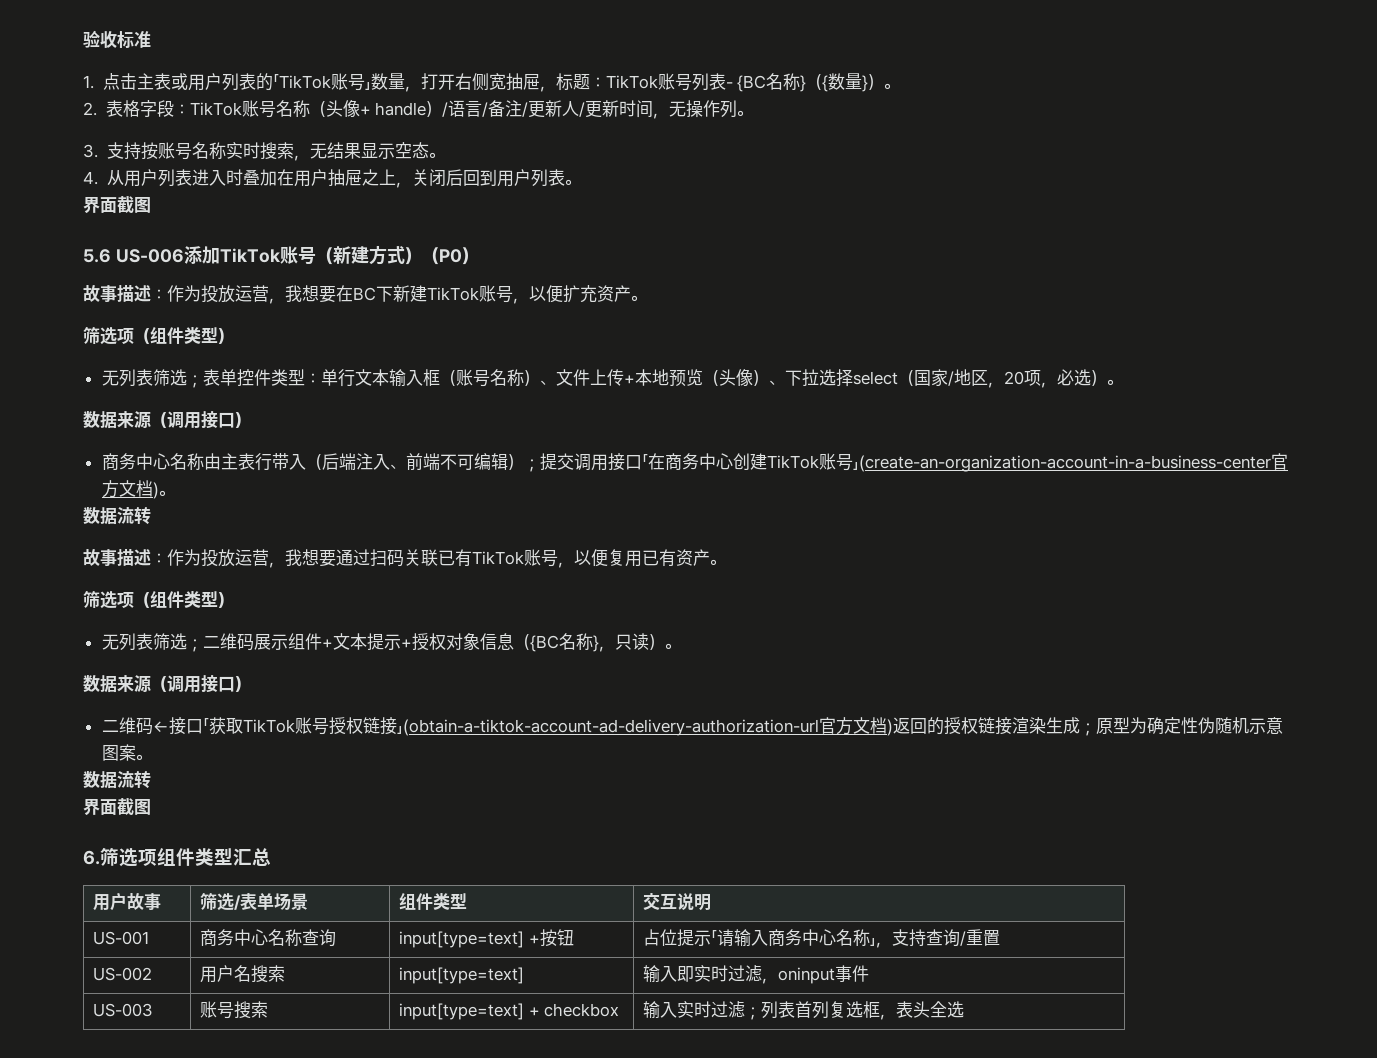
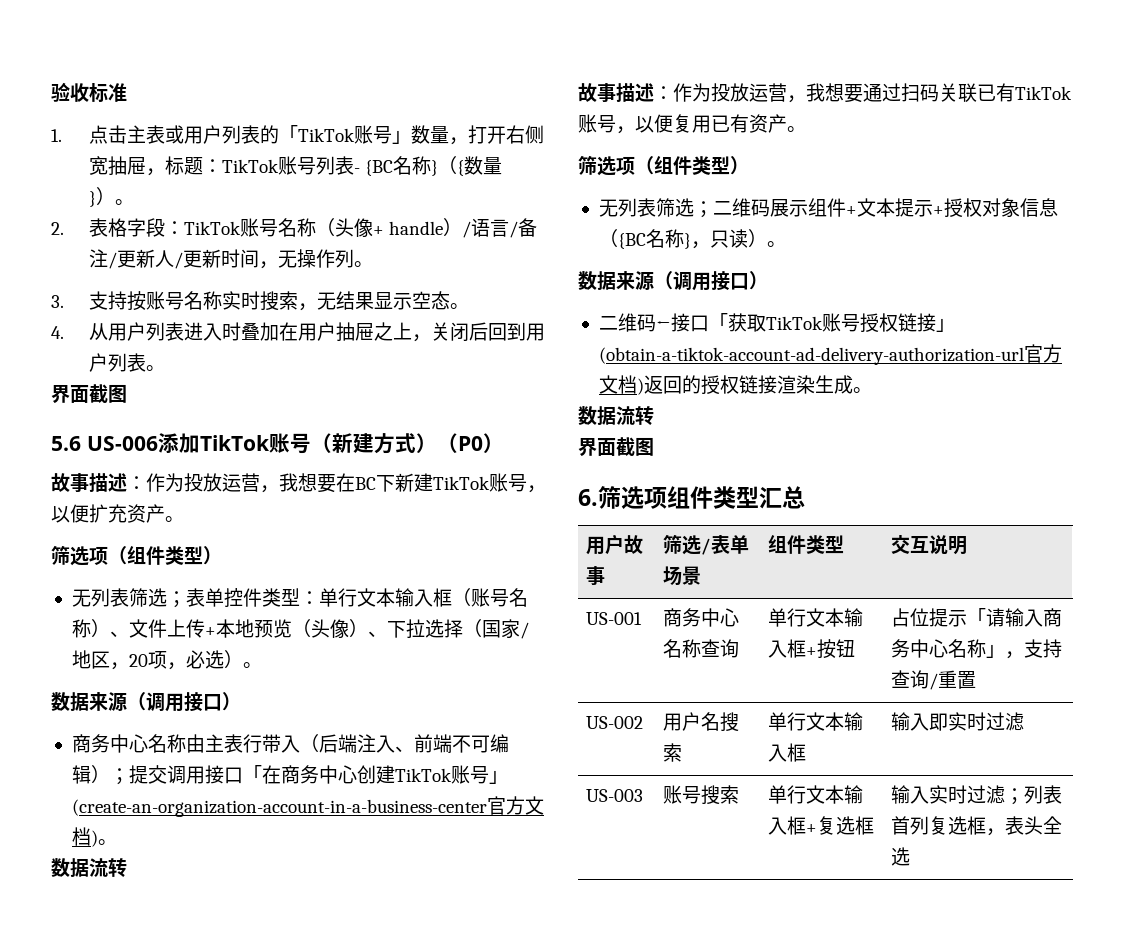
[852,371,898,385] select -> (463, 628) none
[1079,717,1283,736] [101,744,136,761] ；原型为确定性伪随机示意图案 -> (853, 384) none
[399,931,525,948] input[type=text] -> [767,608,863,627] [767,639,806,658] 单行文本输入框
[399,967,525,984] input[type=text] -> [767,712,863,731] [767,743,806,762] 单行文本输入框
[762,965,870,984] ，oninput事件 -> (1024, 721) none
[399,1003,620,1020] input[type=text] + checkbox -> [767,785,863,804] [767,816,874,835] 单行文本输入框+复选框

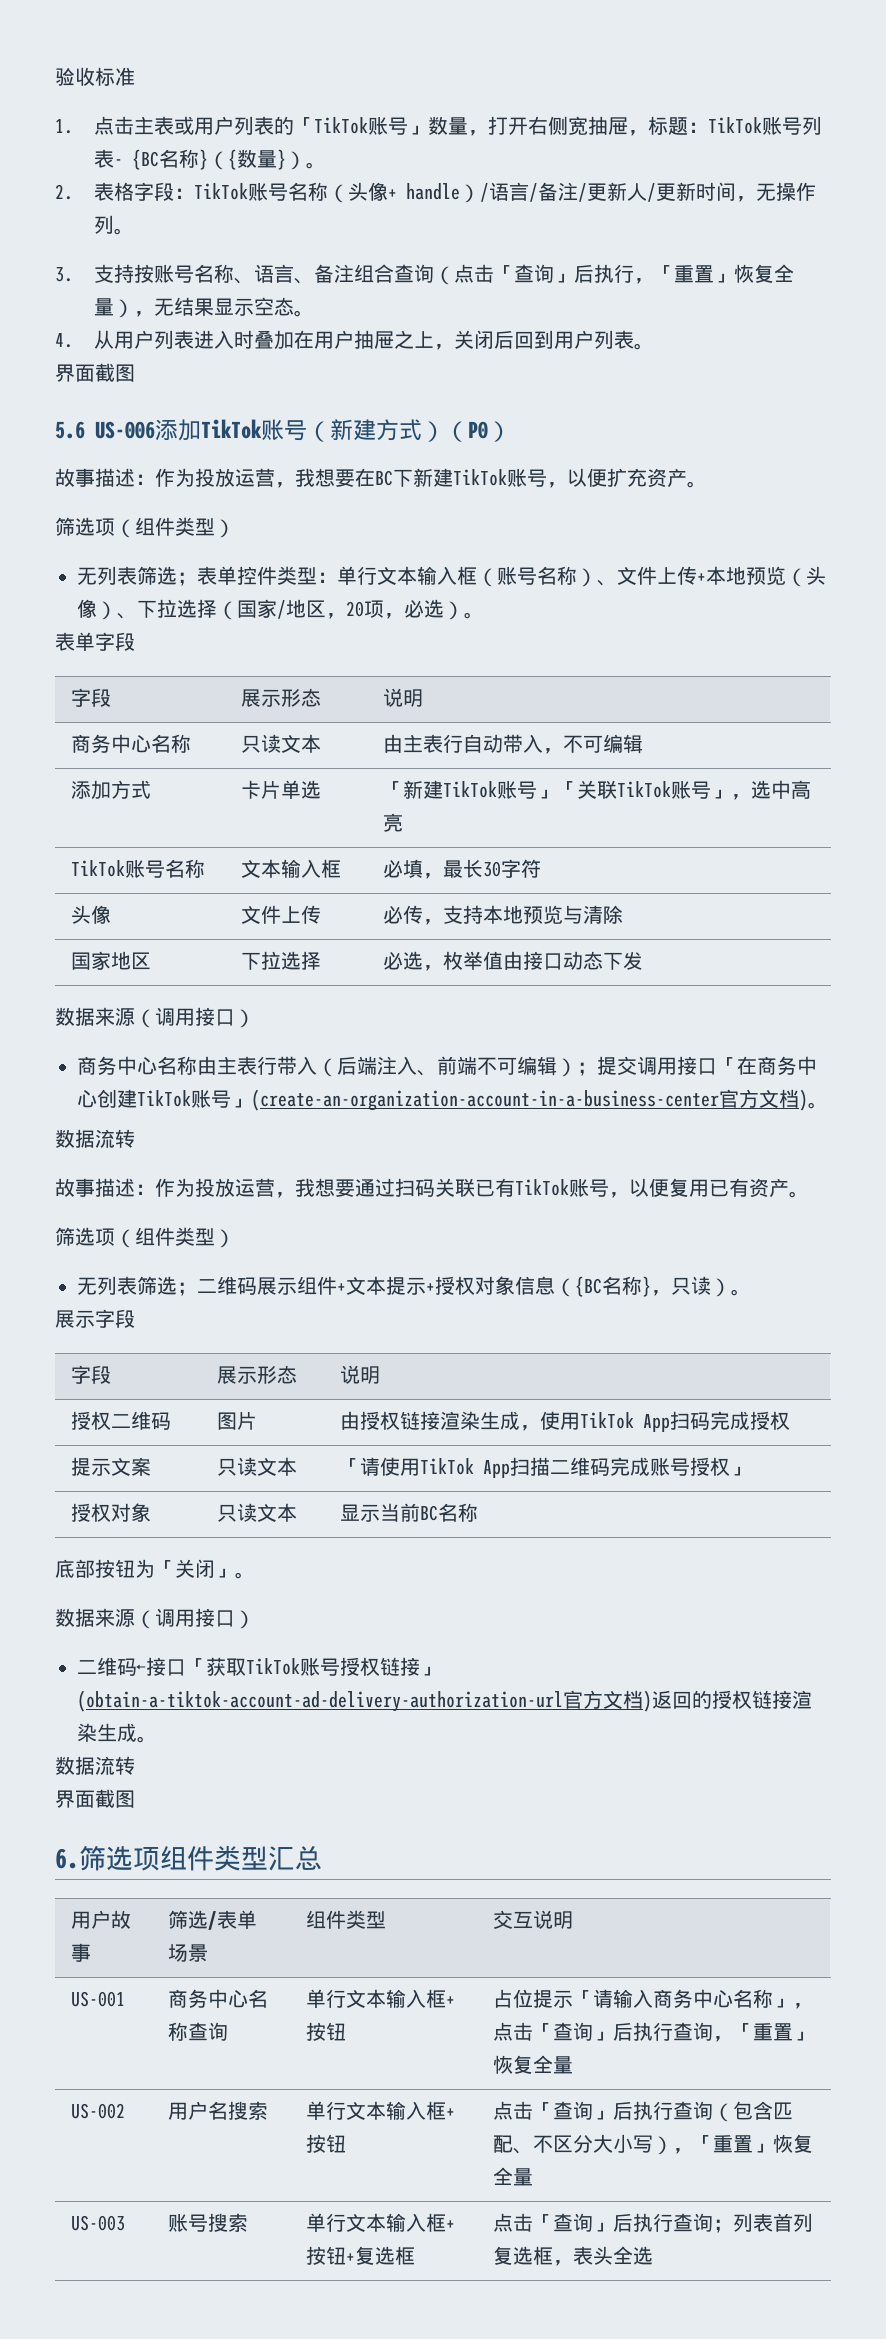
[221,291,298,311] 实时搜索 -> [233,264,794,285] [93,298,134,318] 、语言、备注组合查询（点击「查询」后执行，「重置」恢复全量）
(262, 665) none -> [55,632,135,651] [70,688,111,707] [240,688,321,707] [382,688,423,707] [70,734,191,753] [240,734,321,753] [382,734,643,754] [70,780,151,800] [240,780,321,799] [382,780,811,800] [382,813,403,832] [70,859,205,878] [240,859,341,878] [382,859,541,879] [70,905,111,924] [240,905,321,924] [382,905,623,925] [70,951,151,970] [240,951,321,970] [382,951,643,971] // 表单字段 // 字段 | 展示形态 | 说明 // 商务中心名称 | 只读文本 | 由主表行自动带入，不可编辑 // 添加方式 | 卡片单选 | 「新建TikTok账号」「关联TikTok账号」，选中高亮 // TikTok账号名称 | 文本输入框 | 必填，最长30字符 // 头像 | 文件上传 | 必传，支持本地预览与清除 // 国家地区 | 下拉选择 | 必选，枚举值由接口动态下发
(786, 244) none -> [55,1309,135,1328] [70,1365,111,1384] [216,1365,297,1384] [339,1365,380,1384] [70,1411,171,1430] [216,1411,257,1430] [339,1411,790,1432] [70,1457,151,1476] [216,1457,297,1476] [339,1457,750,1478] [70,1503,151,1522] [216,1503,297,1522] [339,1503,478,1522] [55,1559,255,1579] // 展示字段 // 字段 | 展示形态 | 说明 // 授权二维码 | 图片 | 由授权链接渲染生成，使用TikTok App扫码完成授权 // 提示文案 | 只读文本 | 「请使用TikTok App扫描二维码完成账号授权」 // 授权对象 | 只读文本 | 显示当前BC名称 // 底部按钮为「关闭」。
[1023,639,1062,658] [890,670,976,690] 支持查询/重置 -> [492,2022,813,2042] [492,2055,573,2074] 点击「查询」后执行查询，「重置」恢复全量
[890,712,1024,731] | 输入即实时过滤 -> [445,2108,455,2118] [305,2134,346,2153] [492,2101,793,2122] [492,2134,813,2155] [492,2167,533,2186] +按钮 | 点击「查询」后执行查询（包含匹配、不区分大小写），「重置」恢复全量
(817, 828) none -> [305,2246,355,2265] 按钮+
[890,785,1005,804] 输入实时过滤 -> [492,2213,713,2232] 点击「查询」后执行查询

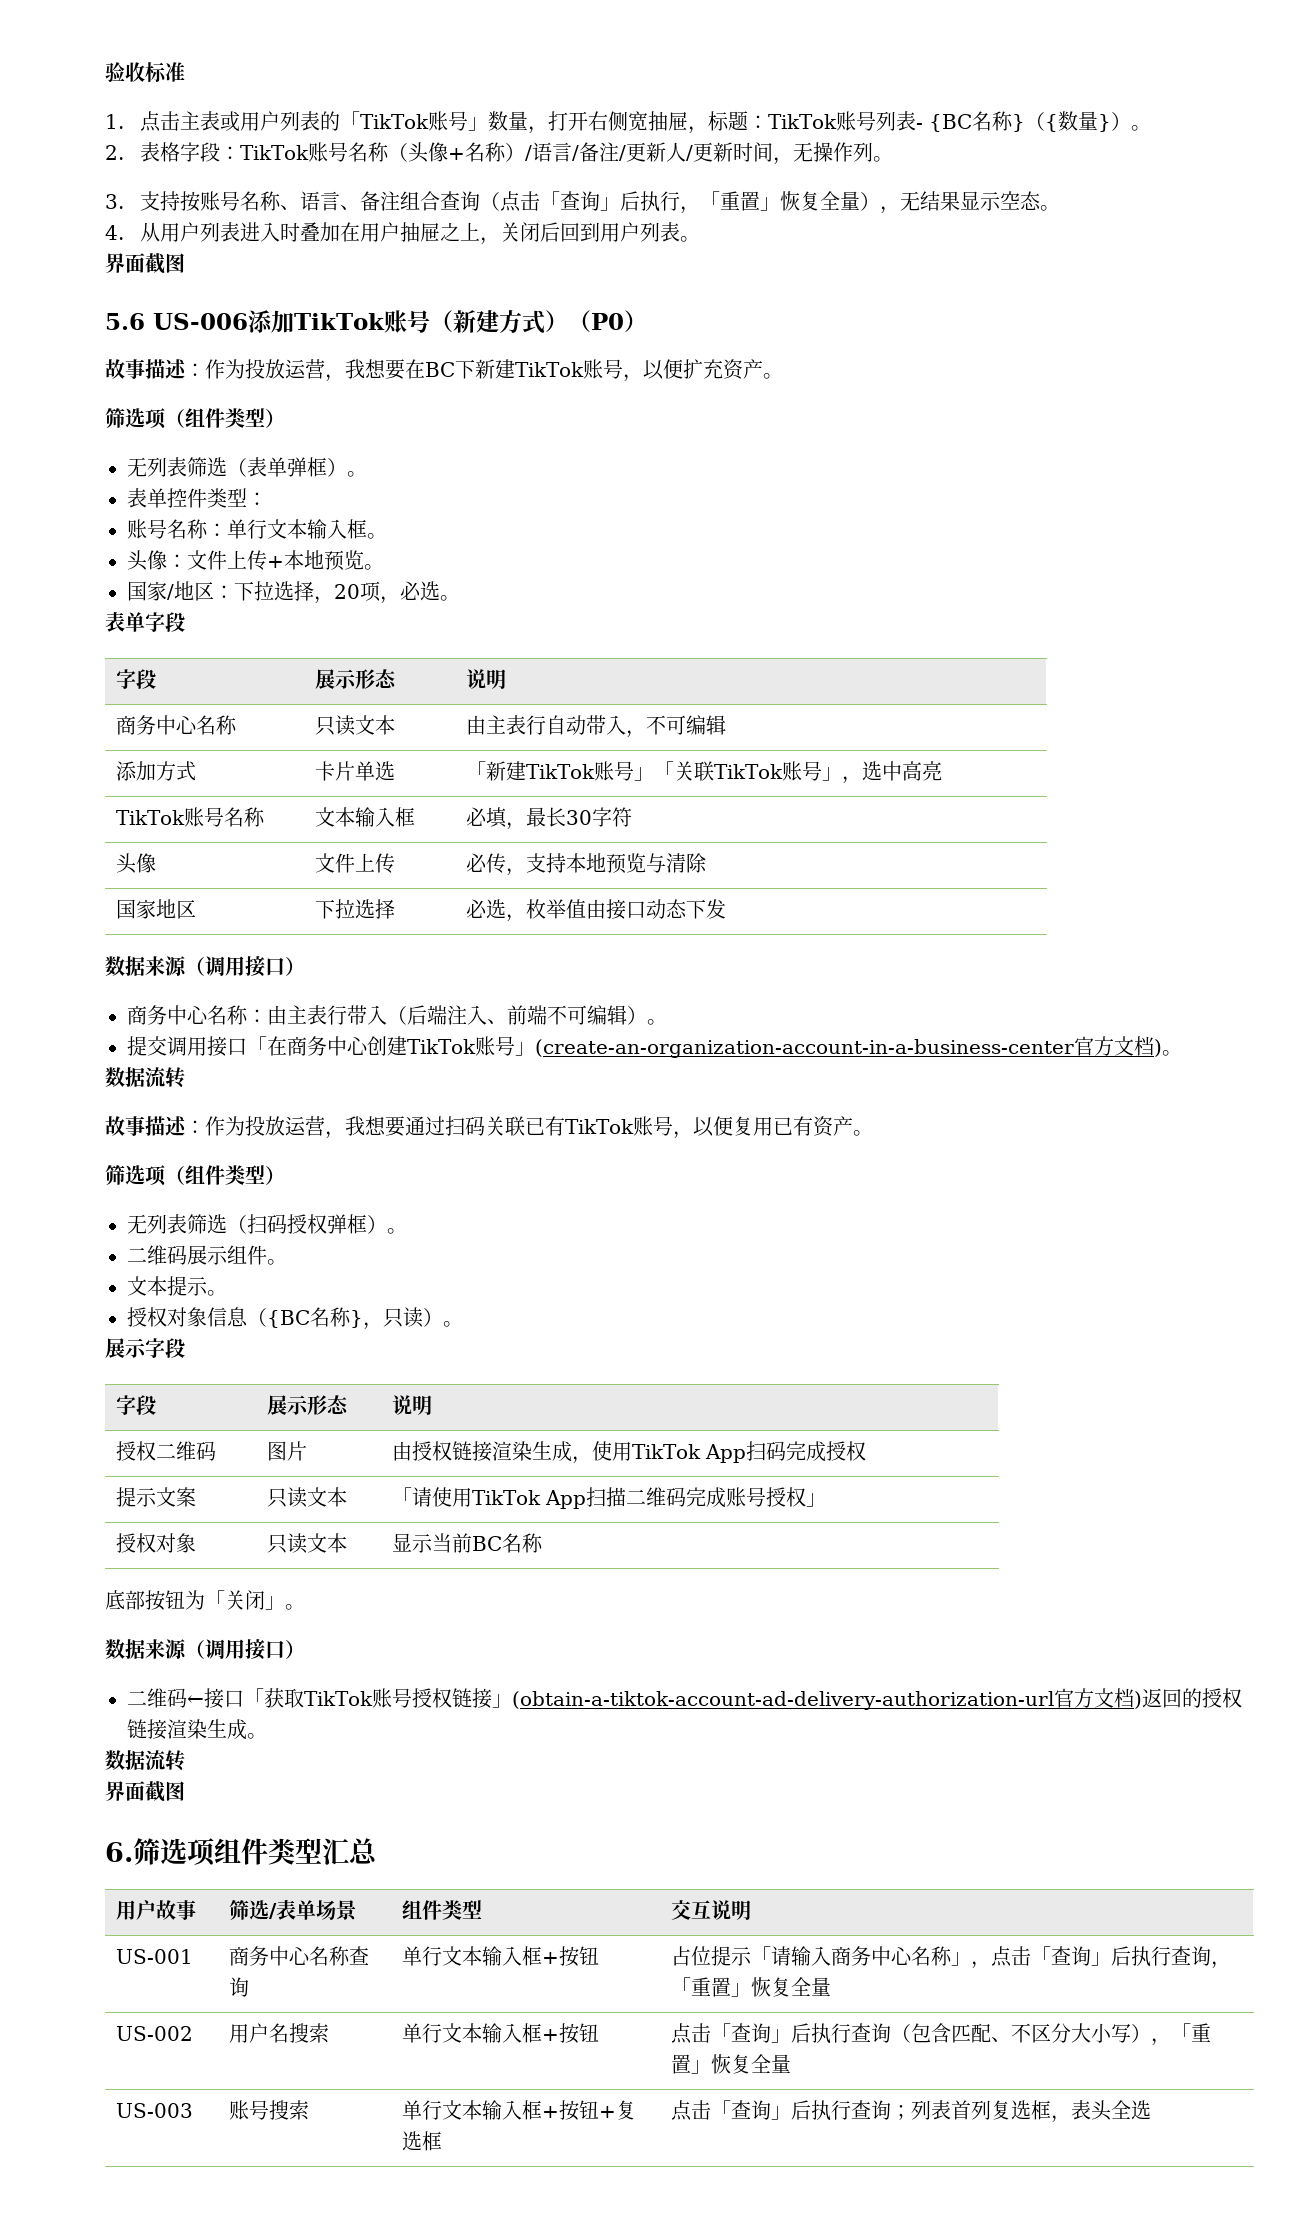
[405,183,460,200] handle -> [465,142,507,162] 名称
[177,572,197,586] ； -> [227,457,367,477] （表单弹框）。 //
[337,566,617,587] 单行文本输入框（账号名称）、 -> [127,519,387,539] [127,550,187,571] // 账号名称：单行文本输入框。 // 头像：
[786,566,826,587] [77,599,237,620] （头像）、下拉选择（ -> [364,564,384,570] 。 //
(326, 609) none -> [214,581,314,601] ：下拉选择
[444,601,464,620] ） -> (440, 591) none
(197, 1065) none -> [247,1009,267,1023] ：
[577,1062,597,1076] ； -> [647,1019,667,1025] 。 //
[177,1282,197,1296] ； -> [227,1214,407,1234] （扫码授权弹框）。 //
[337,1283,346,1293] + -> [267,1259,287,1265] 。 //
[426,1283,435,1293] + -> [207,1290,227,1296] 。 //

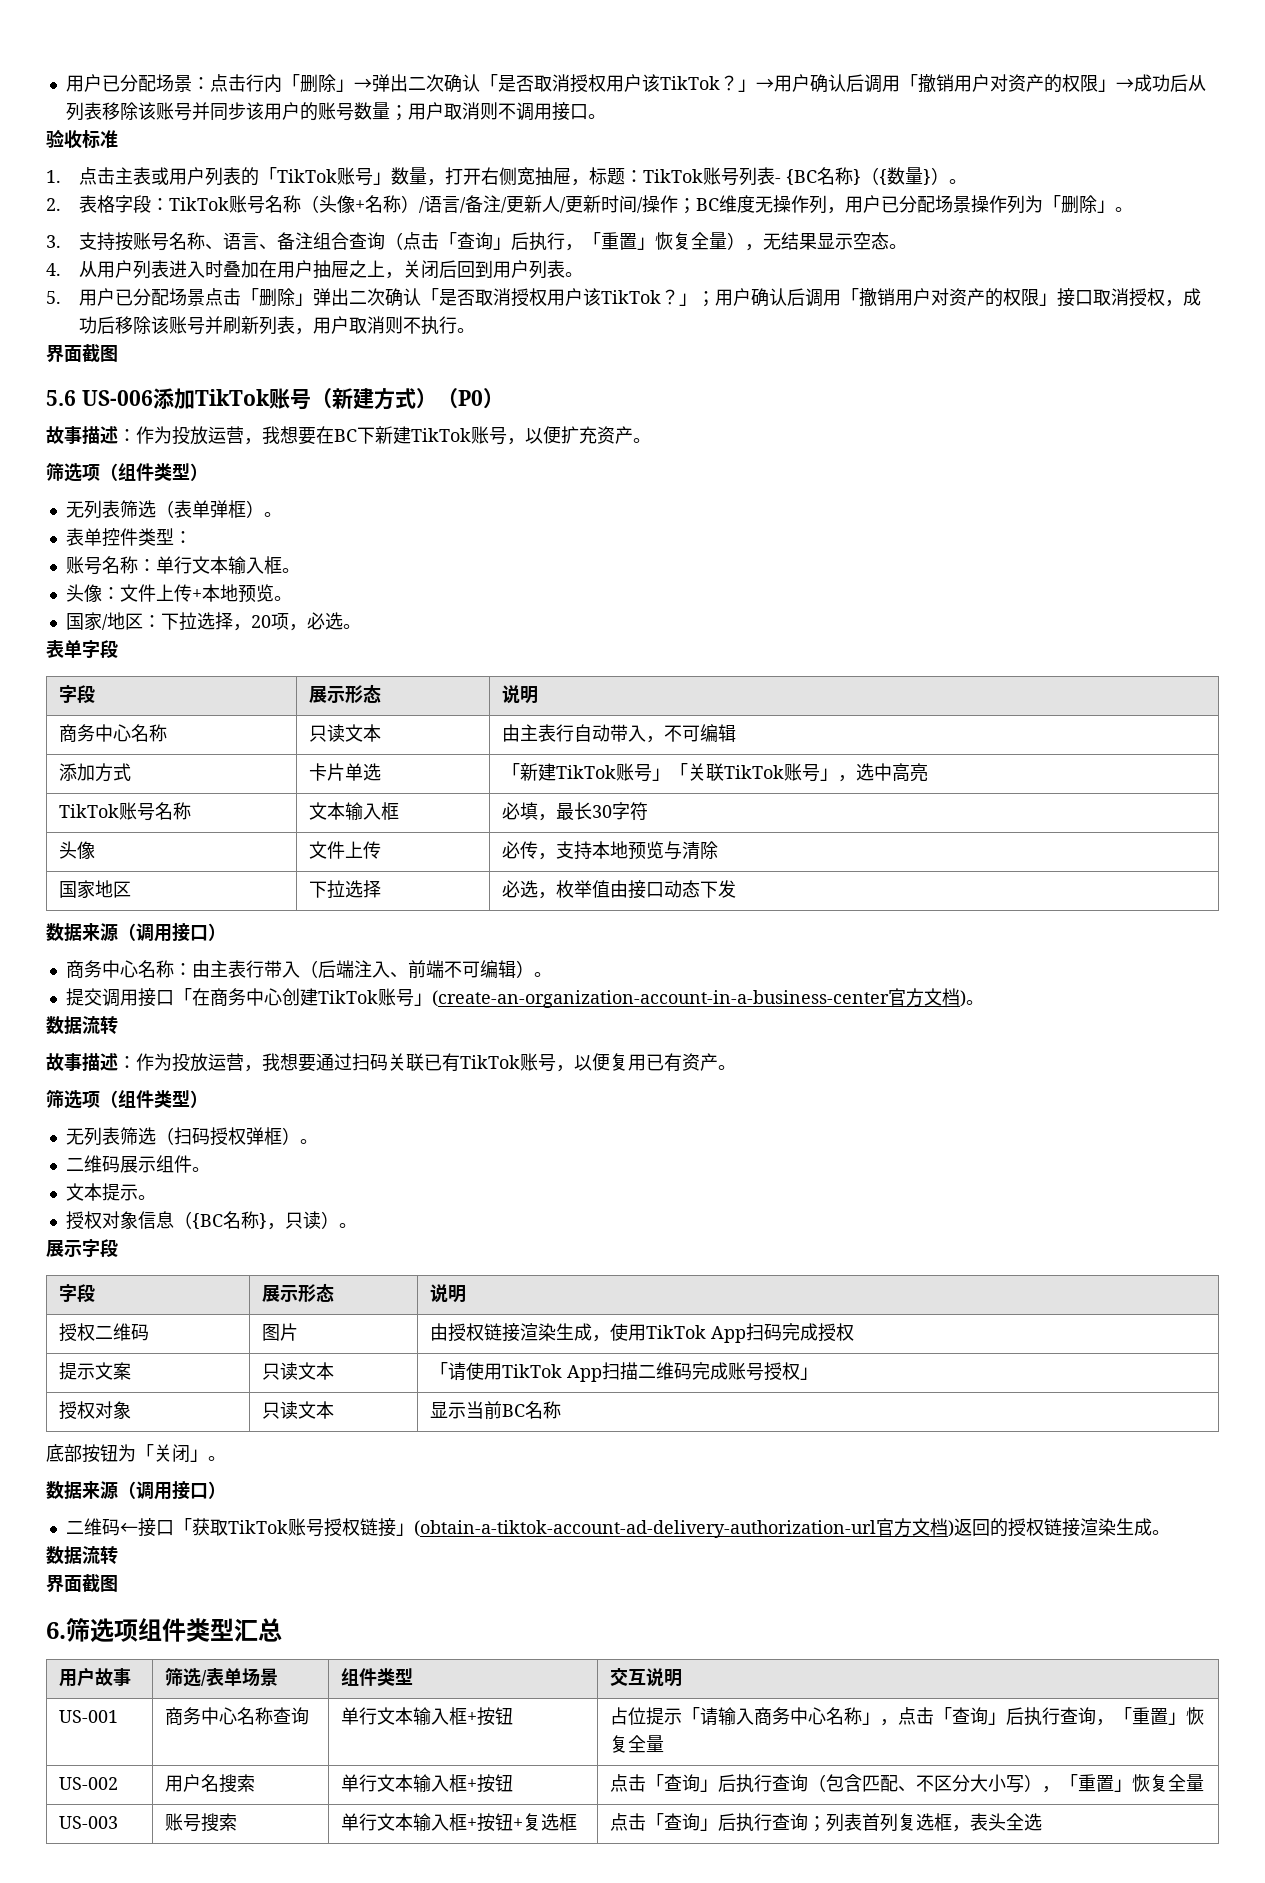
(105, 72) none -> [65,74,1206,93] [65,102,606,121] 用户已分配场景：点击行内「删除」→弹出二次确认「是否取消授权用户该TikTok？」→用户确认后调用「撤销用户对资产的权限」→成功后从列表移除该账号并同步该用户的账号数量；用户取消则不调用接口。 //
[773,142,874,165] ，无操作列 -> [637,195,1116,214] /操作；BC维度无操作列，用户已分配场景操作列为「删除」
(701, 239) none -> [46,288,1202,307] [79,316,476,335] // 5.用户已分配场景点击「删除」弹出二次确认「是否取消授权用户该TikTok？」；用户确认后调用「撤销用户对资产的权限」接口取消授权，成功后移除该账号并刷新列表，用户取消则不执行。

